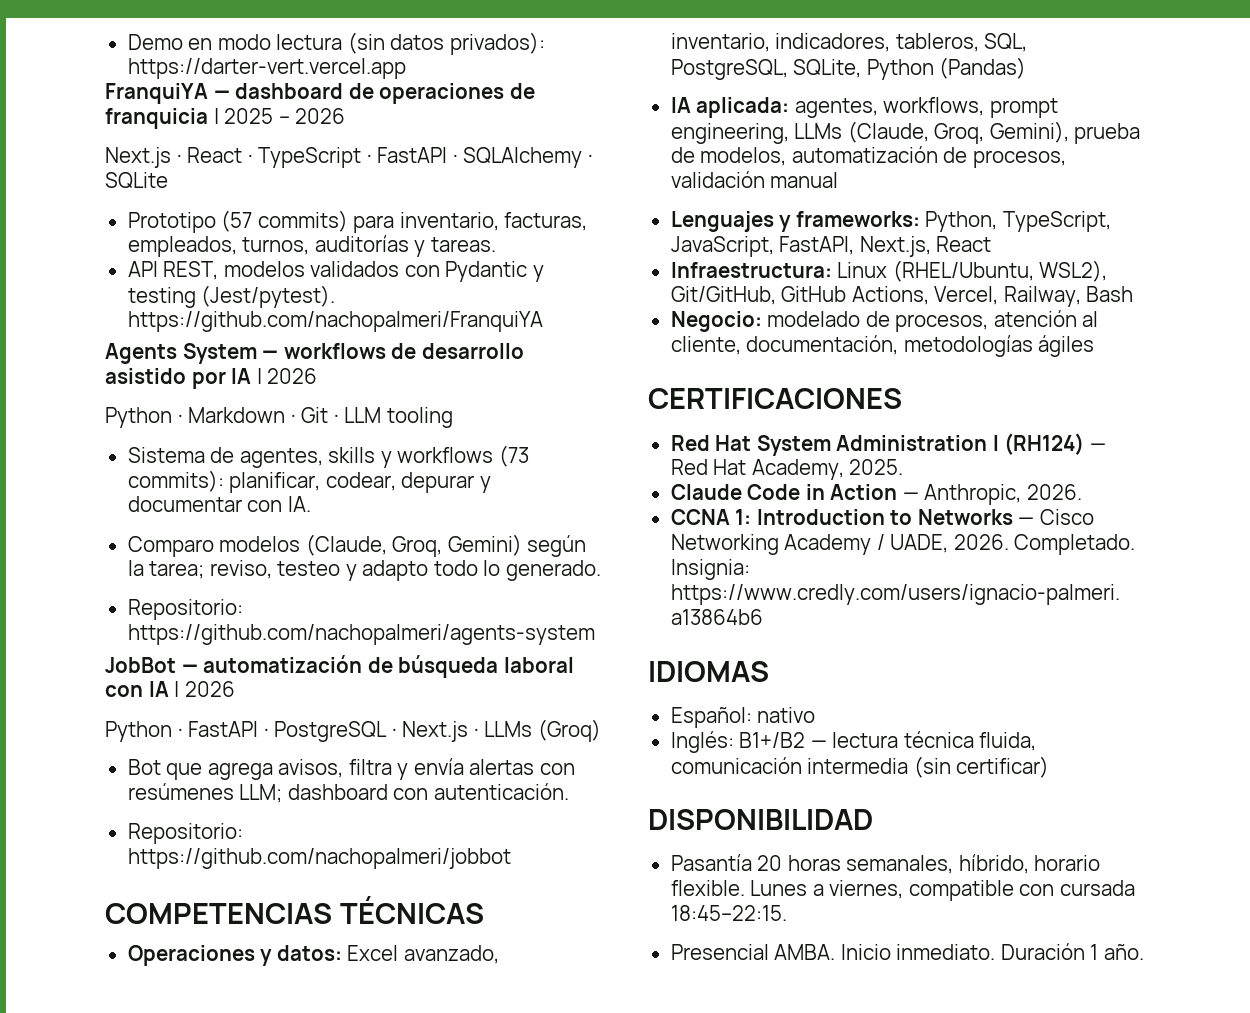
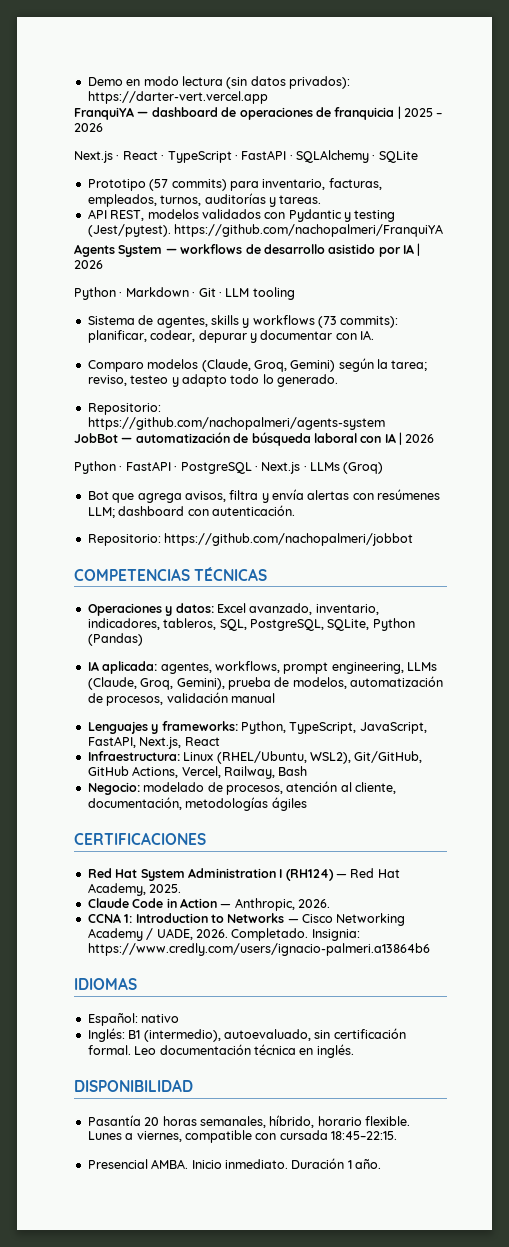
[739,731,1037,751] [670,756,1050,778] B1+/B2 — lectura técnica fluida, comunicación intermedia (sin certificar) -> [128,1028,406,1042] [87,1044,354,1058] B1 (intermedio), autoevaluado, sin certificación formal. Leo documentación técnica en inglés.

